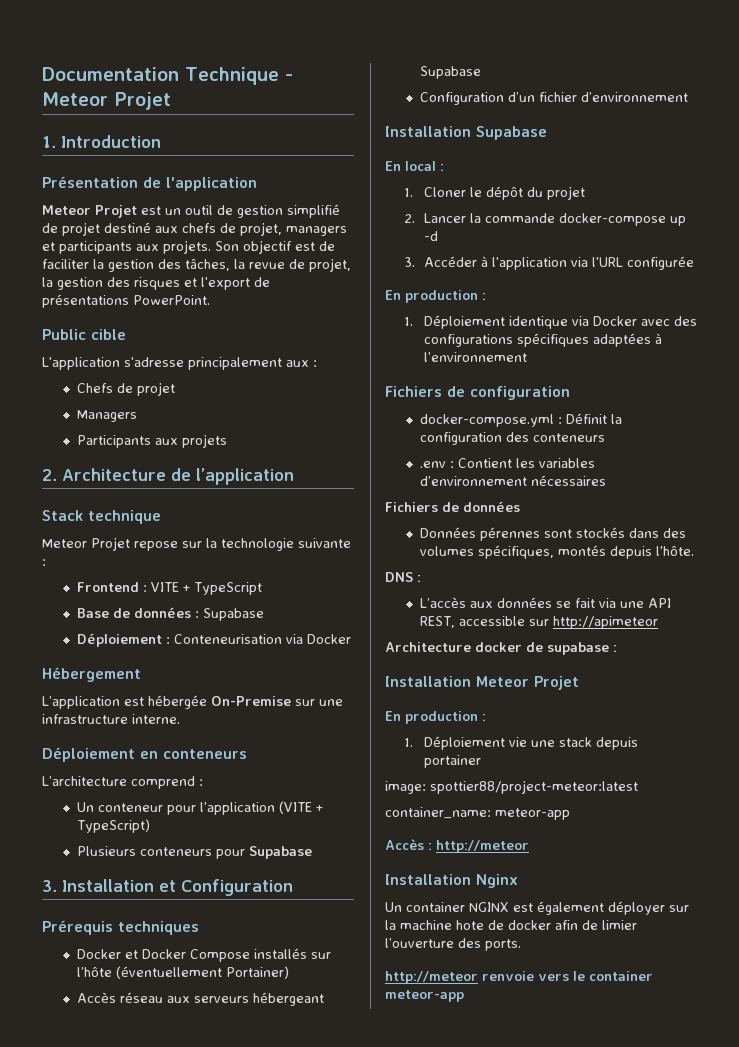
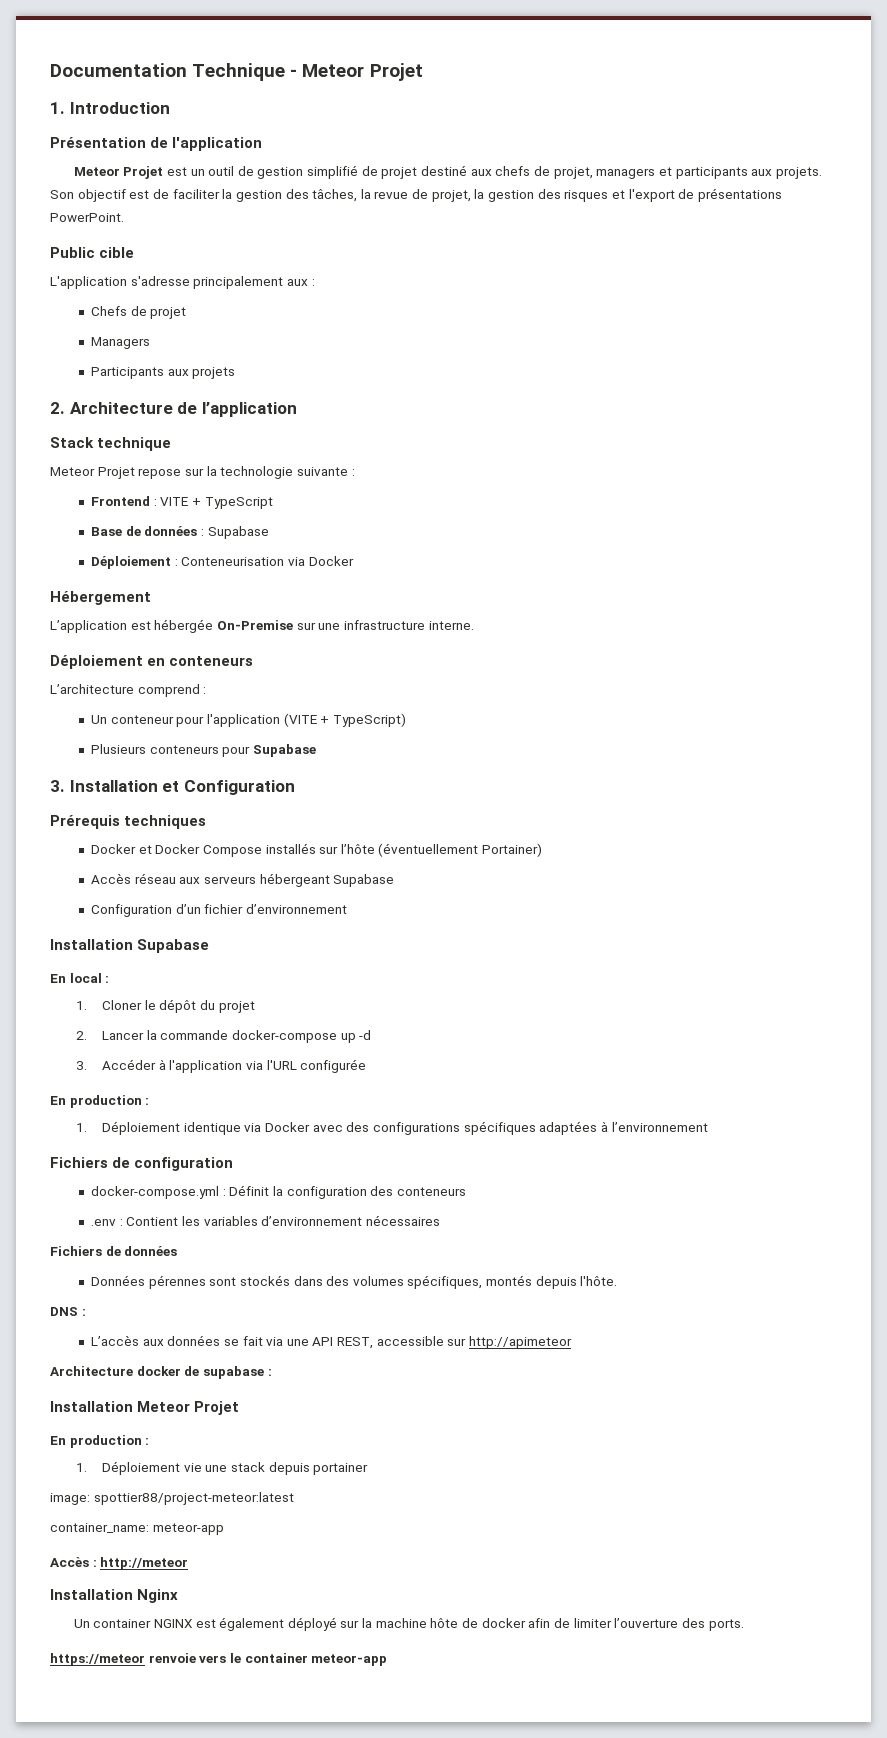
[608,901,665,915] déployer -> [287,1617,337,1631] déployé
[456,920,484,930] hote -> [430,1618,459,1628] hôte
[602,920,637,930] limier -> [573,1618,612,1628] limiter
[385,971,478,984] http://meteor -> [50,1653,145,1666] https://meteor

